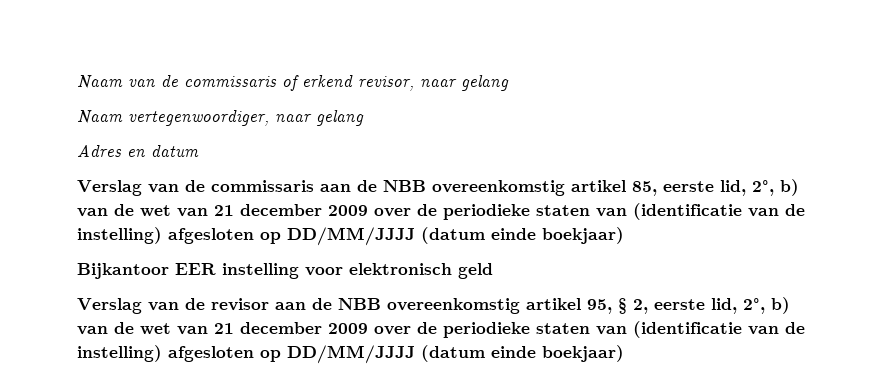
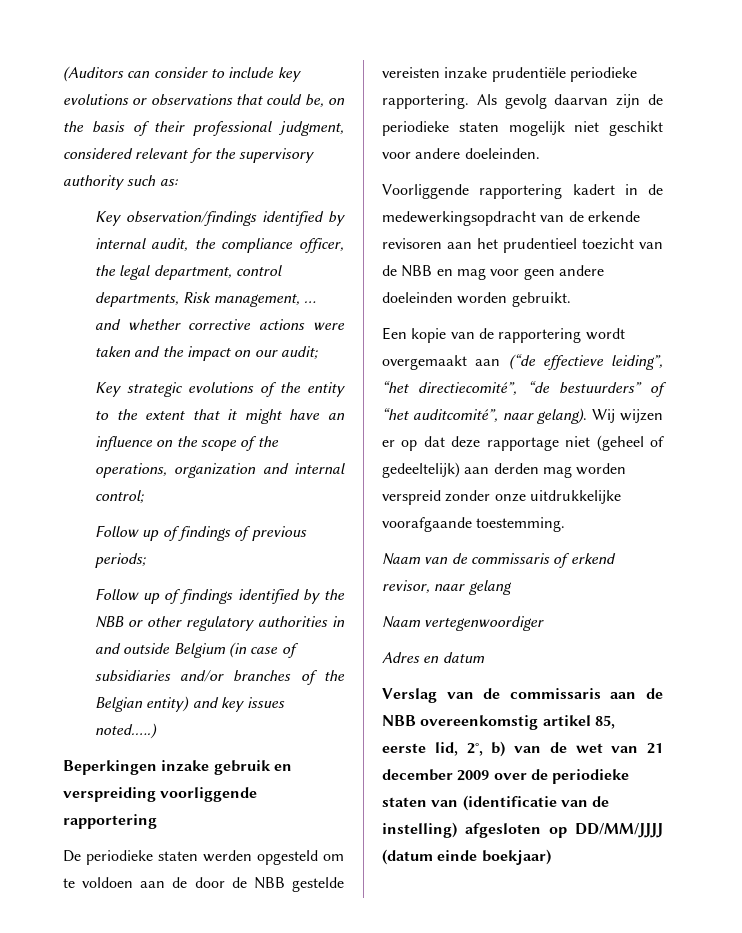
(77, 82) none -> [63,66,301,82] [63,94,345,107] [63,121,345,136] [63,148,315,163] [63,175,178,190] [94,211,346,226] [94,238,345,253] [94,265,282,280] [94,292,316,307] [94,319,346,330] [94,346,318,361] [94,382,345,397] [94,409,345,424] [94,436,279,451] [94,463,346,478] [94,490,144,503] [94,525,307,541] [94,553,146,568] [94,588,345,604] [94,616,345,631] [94,642,299,658] [94,670,346,685] [94,696,286,712] [94,723,157,739] [63,760,292,775] [63,787,258,802] [63,814,157,829] [63,850,344,865] [63,877,344,892] [382,67,637,82] [382,94,663,109] [382,121,663,136] [382,148,540,159] [382,184,663,199] [382,211,640,226] [382,238,663,253] [382,265,604,280] [382,292,571,307] [382,327,625,343] [382,354,663,370] [382,381,667,397] [382,408,663,424] [382,435,664,451] [382,462,627,478] [382,490,621,505] [382,517,566,532] (Auditors can consider to include key evolutions or observations that could be, on the basis of their professional judgment, considered relevant for the supervisory authority such as: // Key observation/findings identified by internal audit, the compliance officer, the legal department, control departments, Risk management, … and whether corrective actions were taken and the impact on our audit; // Key strategic evolutions of the entity to the extent that it might have an influence on the scope of the operations, organization and internal control; // Follow up of findings of previous periods; // Follow up of findings identified by the NBB or other regulatory authorities in and outside Belgium (in case of subsidiaries and/or branches of the Belgian entity) and key issues noted.….) // Beperkingen inzake gebruik en verspreiding voorliggende rapportering // De periodieke staten werden opgesteld om te voldoen aan de door de NBB gestelde vereisten inzake prudentiële periodieke rapportering. Als gevolg daarvan zijn de periodieke staten mogelijk niet geschikt voor andere doeleinden. // Voorliggende rapportering kadert in de medewerkingsopdracht van de erkende revisoren aan het prudentieel toezicht van de NBB en mag voor geen andere doeleinden worden gebruikt. // Een kopie van de rapportering wordt overgemaakt aan (“de effectieve leiding”, “het directiecomité”, “de bestuurders” of “het auditcomité”, naar gelang). Wij wijzen er op dat deze rapportage niet (geheel of gedeeltelijk) aan derden mag worden verspreid zonder onze uitdrukkelijke voorafgaande toestemming. //
[128,110,364,126] vertegenwoordiger, naar gelang -> [424,616,545,631] vertegenwoordiger
[77,263,493,279] [77,297,790,314] [77,321,805,338] [77,345,624,364] // Bijkantoor EER instelling voor elektronisch geld // Verslag van de revisor aan de NBB overeenkomstig artikel 95, § 2, eerste lid, 2°, b) van de wet van 21 december 2009 over de periodieke staten van (identificatie van de instelling) afgesloten op DD/MM/JJJJ (datum einde boekjaar) -> (551, 857) none

